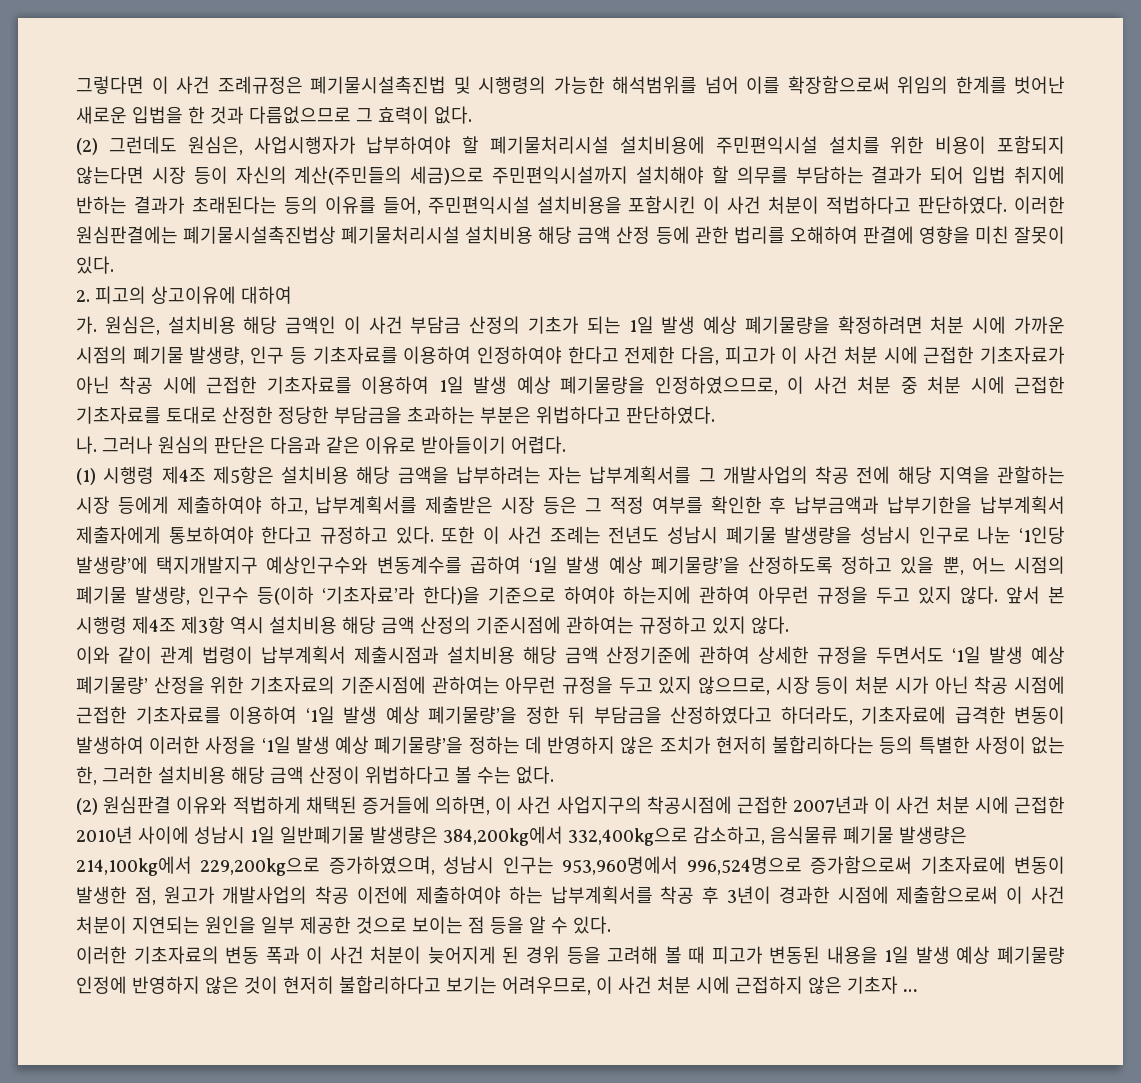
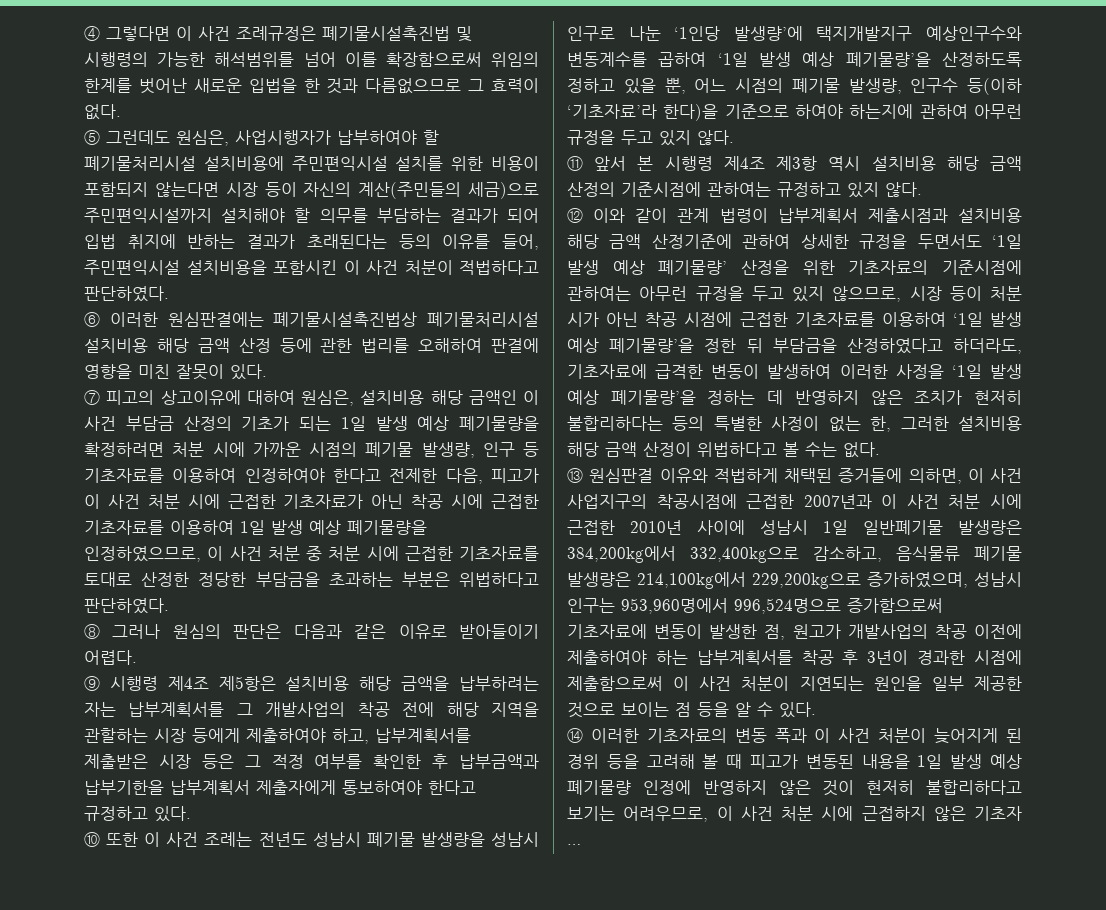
(76, 85) none -> [84,26,100,41] ④
[76,138,98,155] (2) -> [84,130,100,145] ⑤
(1008, 205) none -> [84,312,100,327] // ⑥
[76,290,90,302] 2. -> [84,390,100,405] ⑦
[76,316,97,334] // 가. -> (295, 397) none
[76,436,97,454] 나. -> [84,624,100,639] ⑧
[76,468,96,485] (1) -> [84,676,100,691] ⑨
(434, 535) none -> [84,832,100,847] // ⑩
(998, 595) none -> [567,156,583,171] // ⑪
(789, 625) none -> [567,208,583,223] ⑫
[76,798,98,815] (2) -> [567,468,583,483] ⑬
(611, 925) none -> [567,728,583,743] ⑭

